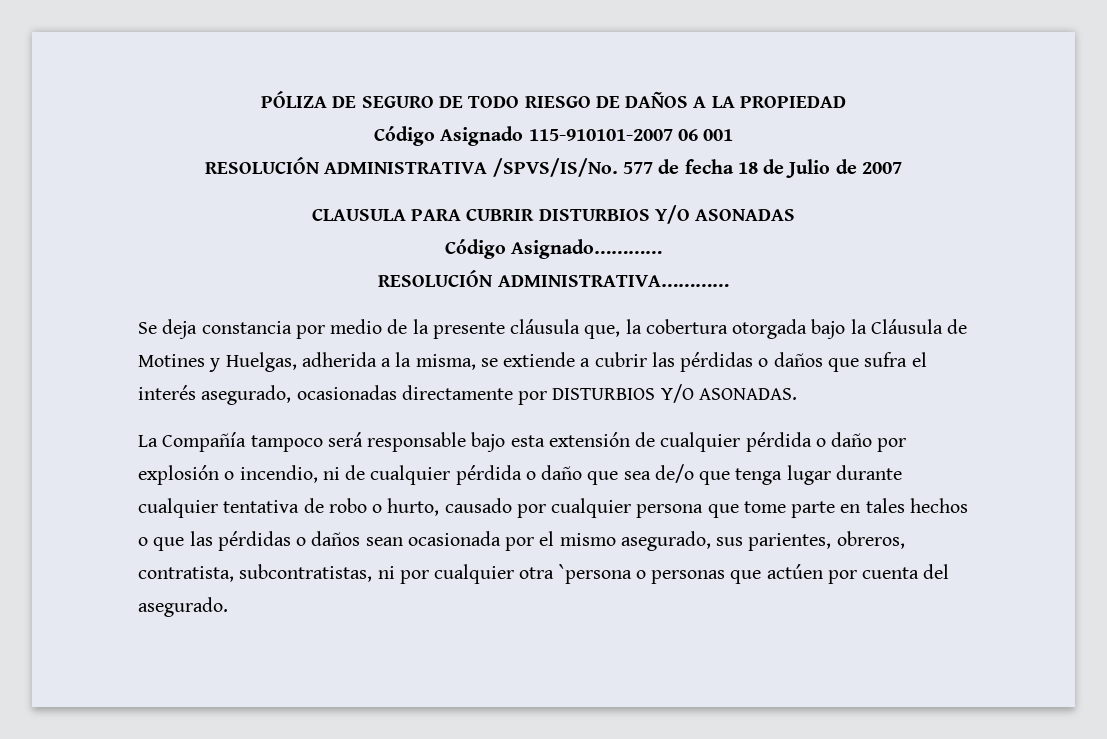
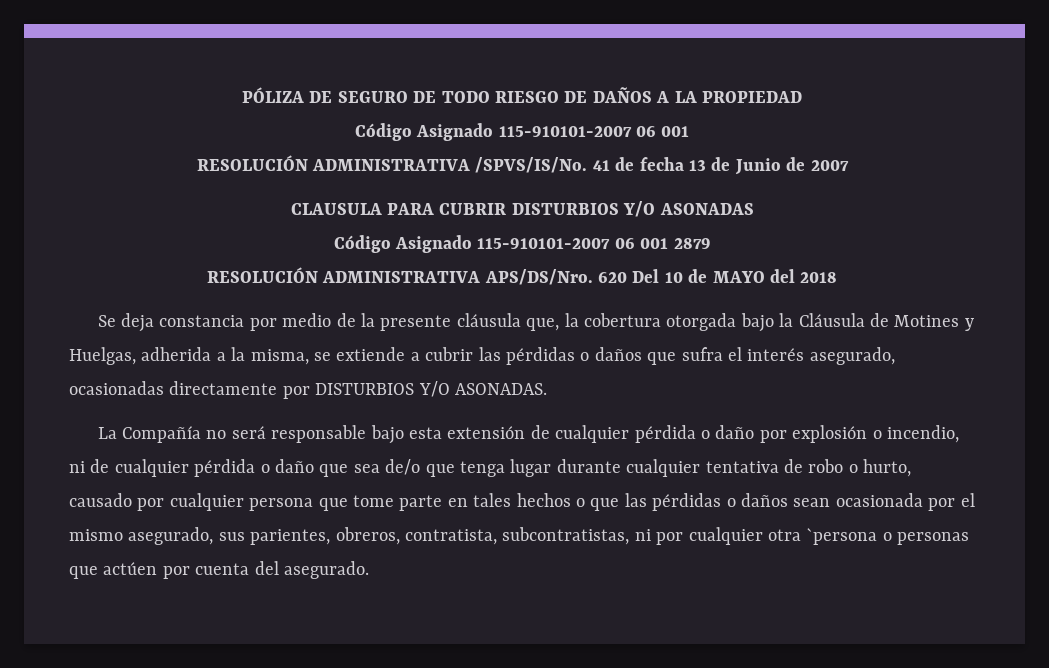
[622,162,653,174] 577 -> [592,160,610,171] 41
[737,159,831,178] 18 de Julio -> [688,157,781,175] 13 de Junio
[511,239,663,259] [378,269,729,287] Asignado………… // RESOLUCIÓN ADMINISTRATIVA………… -> [394,235,711,253] [206,267,838,285] Asignado 115-910101-2007 06 001 2879 // RESOLUCIÓN ADMINISTRATIVA APS/DS/Nro. 620 Del 10 de MAYO del 2018
[250,435,323,452] tampoco -> [206,430,227,439] no

